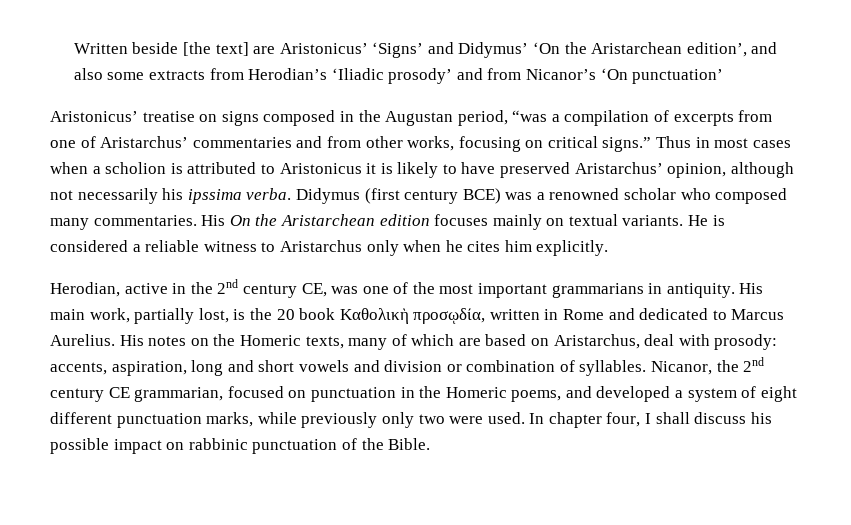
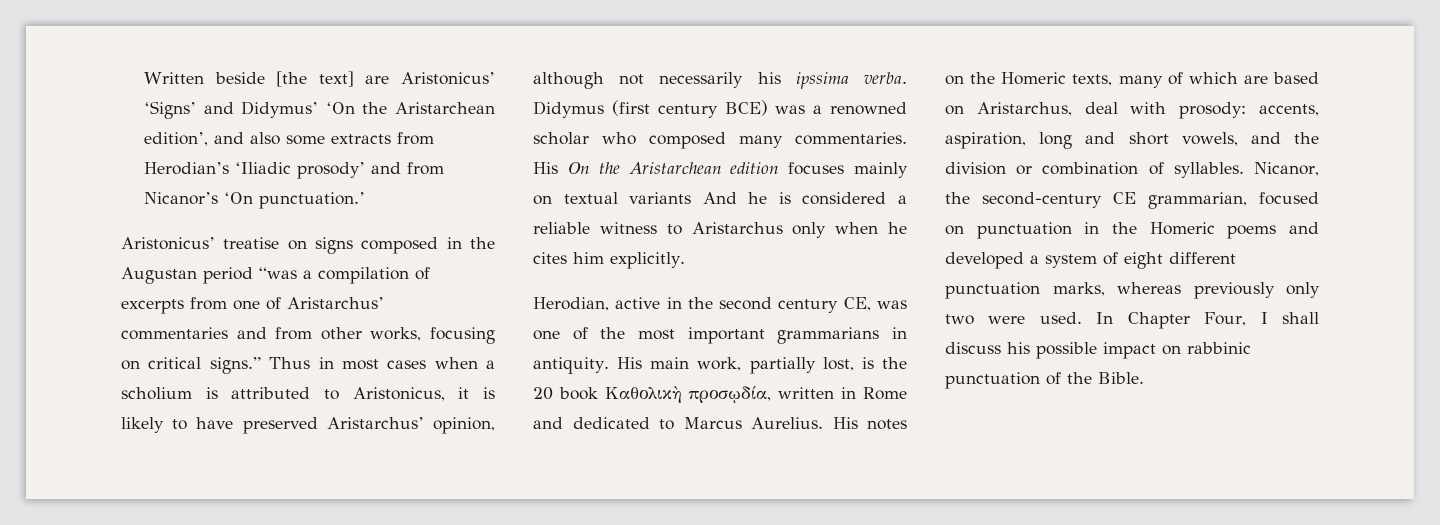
[632,69,724,84] punctuation’ -> [259,192,366,209] punctuation.’
[457,110,508,126] period, -> [203,267,253,284] period
[105,162,167,174] scholion -> [121,387,192,400] scholium
[279,163,362,174] Aristonicus -> [352,387,445,401] Aristonicus,
[622,215,709,226] variants. He -> [629,192,768,204] variants And he
[217,279,239,294] 2nd -> [719,297,773,310] second
[298,360,380,372] vowels and -> [1181,132,1319,146] vowels, and the
[743,357,765,372] [50,388,104,402] 2nd century -> [982,192,1102,208] second-century
[511,390,562,402] poems, -> [1227,225,1277,239] poems
[257,412,297,424] while -> [1117,282,1181,294] whereas
[548,412,641,428] chapter four, -> [1127,312,1247,329] Chapter Four,

